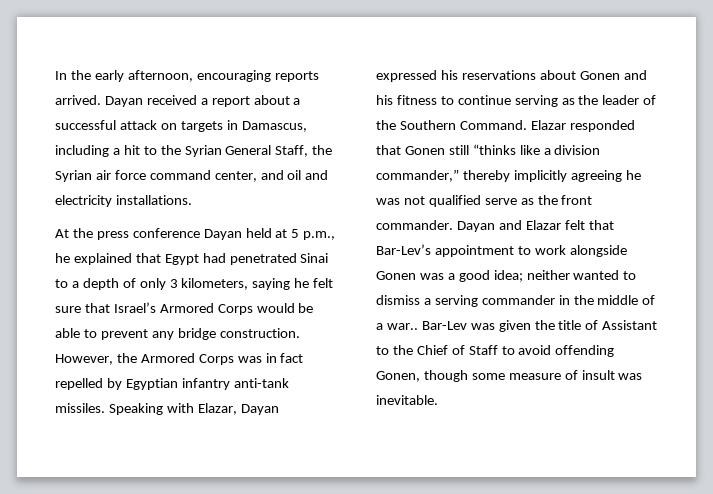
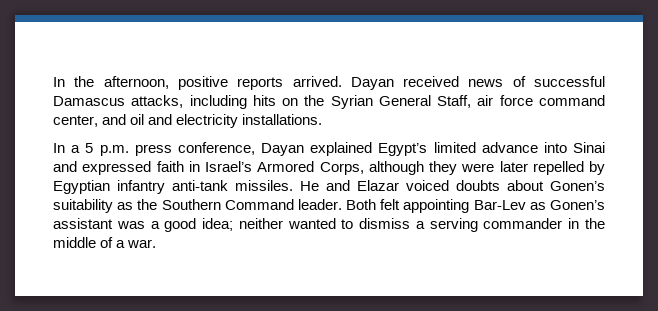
[94,70,271,82] early afternoon, encouraging -> [103,76,228,90] afternoon, positive
[200,95,301,107] [55,120,307,132] [55,145,157,157] a report about a successful attack on targets in Damascus, including a hit to -> [468,76,605,87] [53,95,299,109] news of successful Damascus attacks, including hits on
[312,145,333,155] [55,170,92,182] the Syrian -> (472, 101) none
[55,228,336,240] [55,253,329,265] [55,278,334,290] [55,302,314,315] [55,328,300,340] [55,353,304,365] At the press conference Dayan held at 5 p.m., he explained that Egypt had penetrated Sinai to a depth of only 3 kilometers, saying he felt sure that Israel’s Armored Corps would be able to prevent any bridge construction. However, the Armored Corps was in fact -> [53,142,606,156] [53,161,528,175] In a 5 p.m. press conference, Dayan explained Egypt’s limited advance into Sinai and expressed faith in Israel’s Armored Corps, although they were later
[108,403,279,415] [376,70,647,82] [376,95,657,107] [376,120,635,132] [376,144,601,155] [376,169,641,182] [376,195,593,207] [376,220,614,232] [376,244,627,257] [376,271,416,280] Speaking with Elazar, Dayan expressed his reservations about Gonen and his fitness to continue serving as the leader of the Southern Command. Elazar responded that Gonen still “thinks like a division commander,” thereby implicitly agreeing he was not qualified serve as the front commander. Dayan and Elazar felt that Bar-Lev’s appointment to work alongside Gonen -> [300,180,605,191] [53,199,605,213] [53,218,113,229] He and Elazar voiced doubts about Gonen’s suitability as the Southern Command leader. Both felt appointing Bar-Lev as Gonen’s assistant
[386,320,658,332] [376,345,615,357] [376,370,643,382] [376,395,438,405] war.. Bar-Lev was given the title of Assistant to the Chief of Staff to avoid offending Gonen, though some measure of insult was inevitable. -> [127,239,157,248] war.

